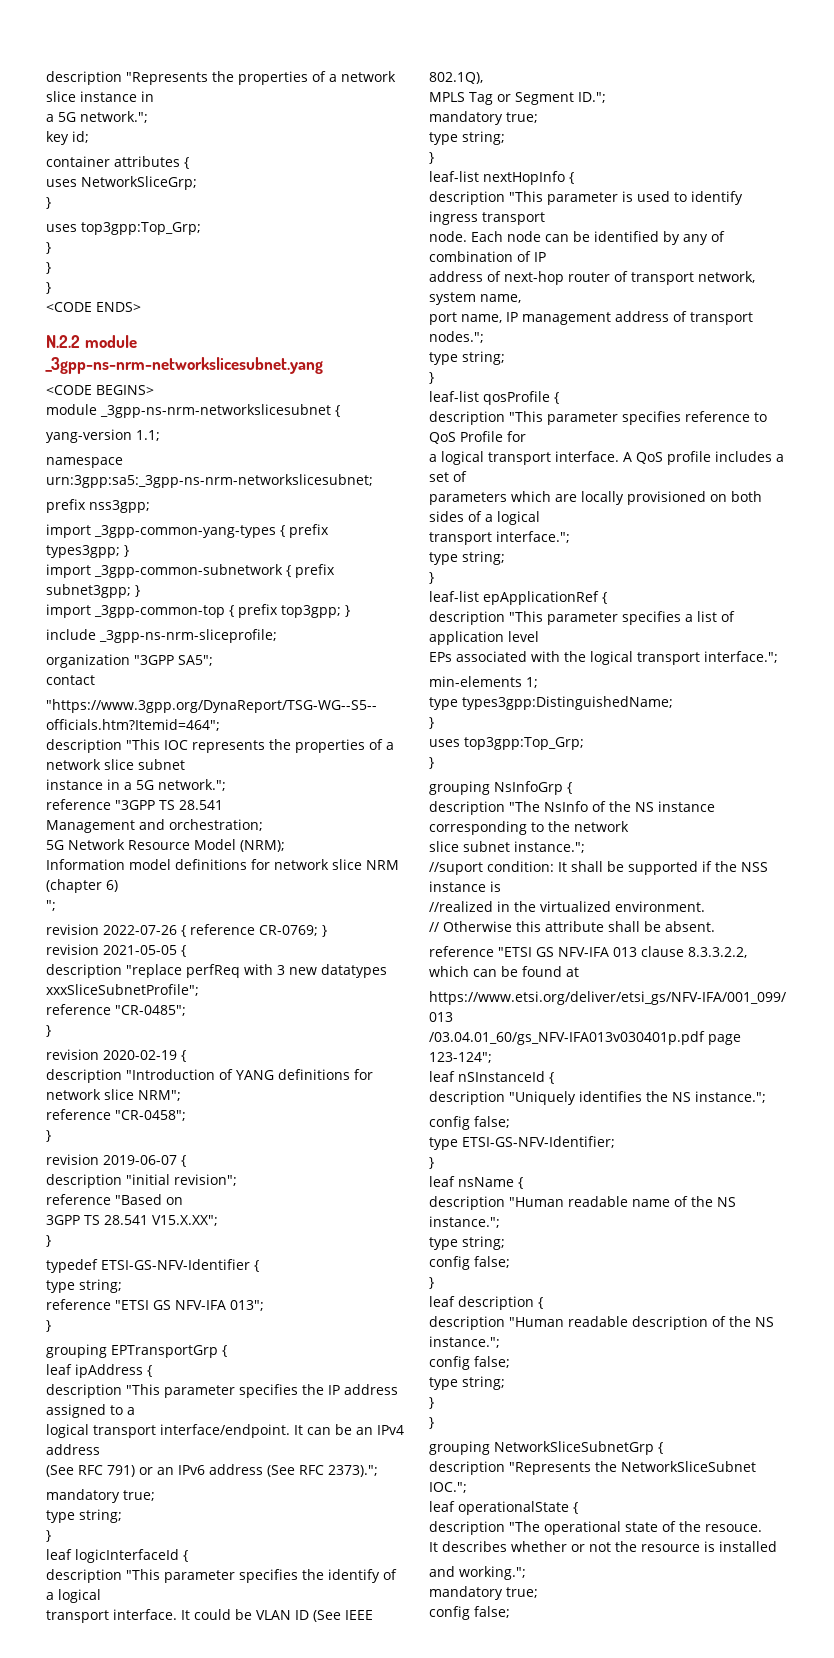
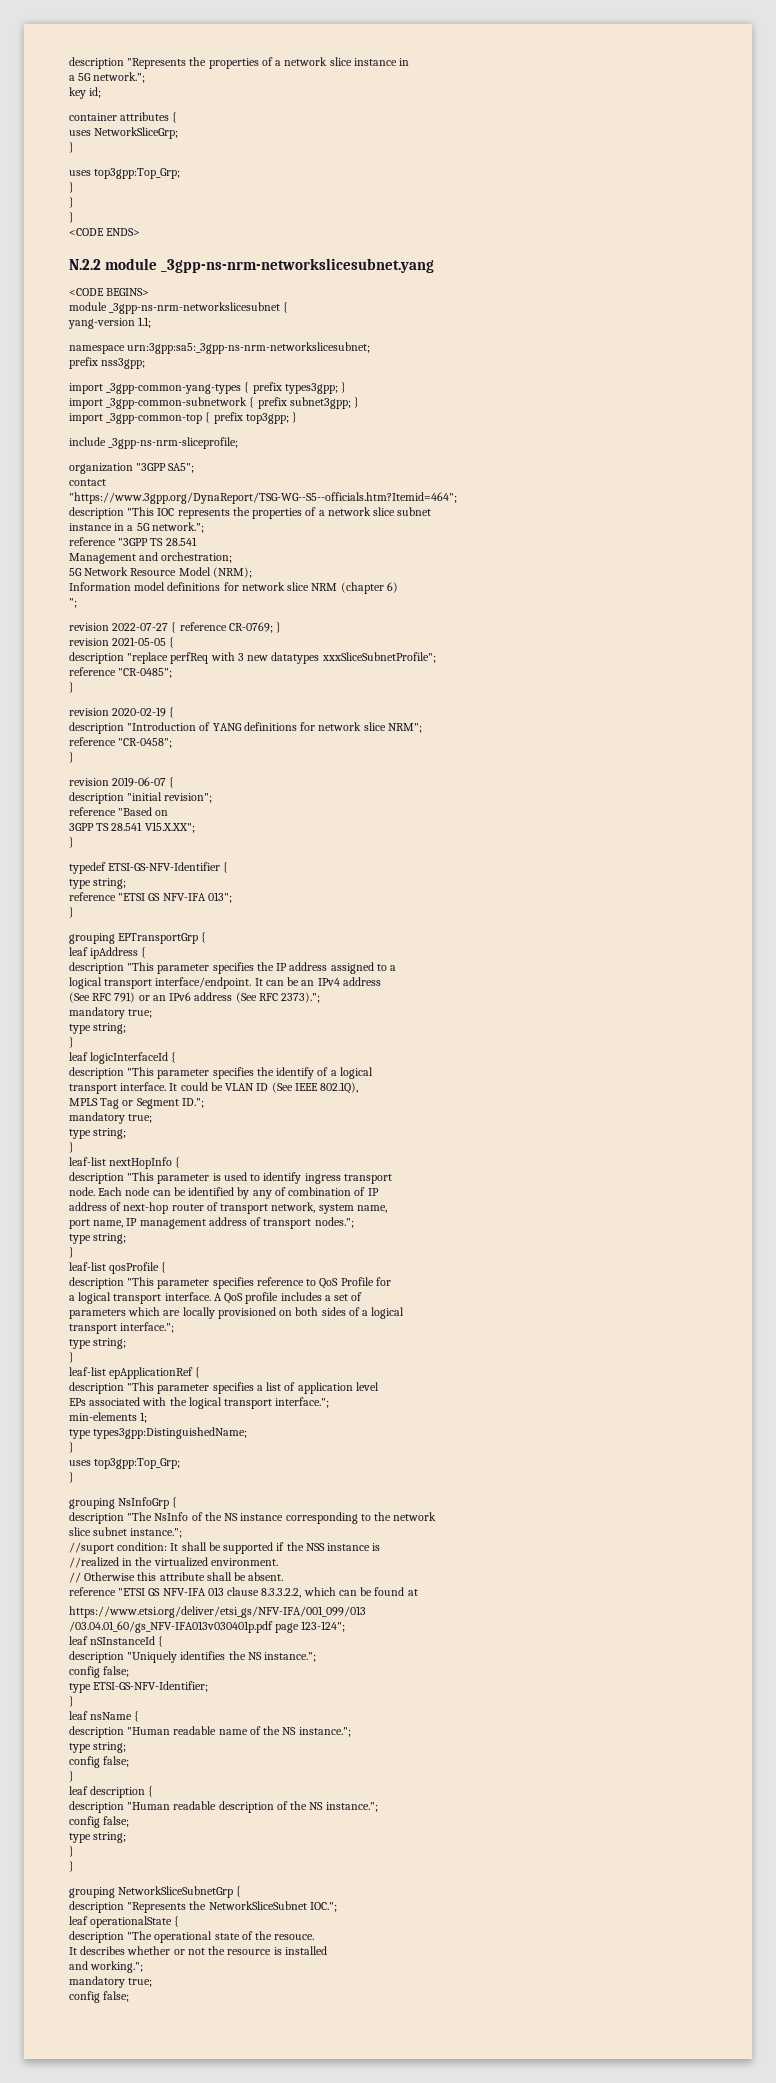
[103,925,177,935] 2022-07-26 -> [112,623,169,631] 2022-07-27

